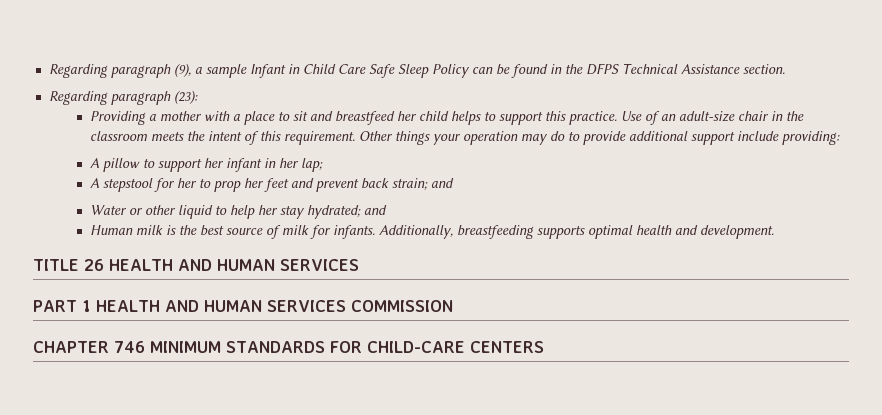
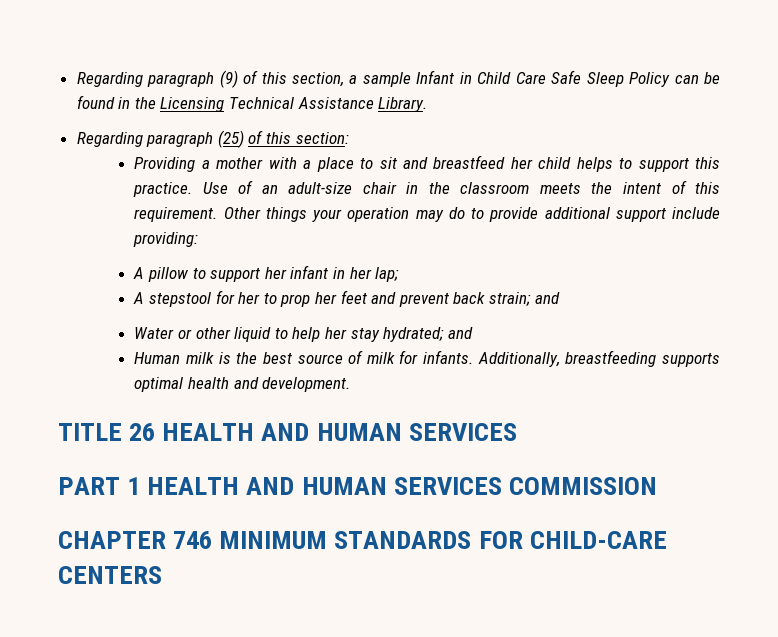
[48,63,191,78] Regarding paragraph (9), -> [76,70,344,88] Regarding paragraph (9) of this section,
[585,63,619,75] DFPS -> [160,97,225,112] Licensing
[742,64,785,74] [48,90,198,105] section. // Regarding paragraph (23): -> [378,97,428,112] [76,130,349,148] Library. // Regarding paragraph (25) of this section:

